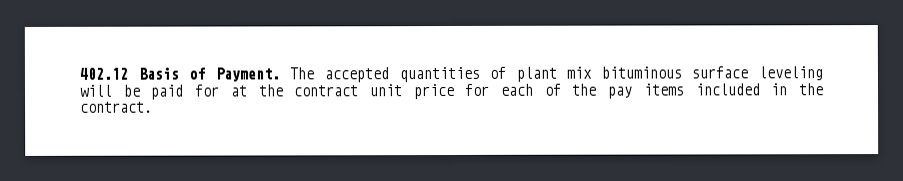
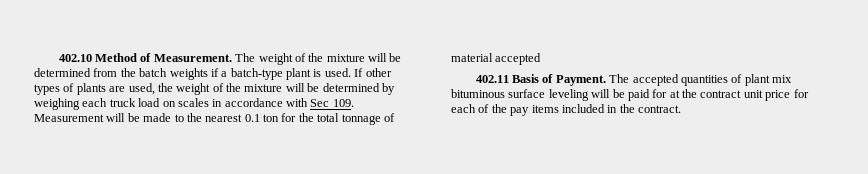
[79,67,128,80] 402.12 -> [58,53,402,65] [34,68,392,80] [34,83,395,95] [34,98,354,110] [34,113,395,125] [451,53,542,65] [475,75,509,83] 402.10 Method of Measurement. The weight of the mixture will be determined from the batch weights if a batch-type plant is used. If other types of plants are used, the weight of the mixture will be determined by weighing each truck load on scales in accordance with Sec 109. Measurement will be made to the nearest 0.1 ton for the total tonnage of material accepted // 402.11

